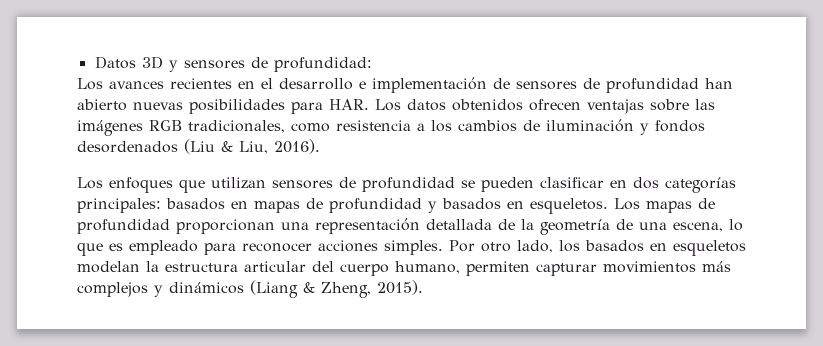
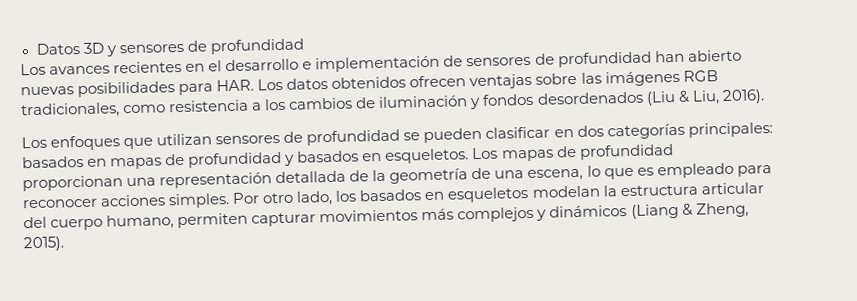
[273,57,372,72] profundidad: -> [209,38,304,55] profundidad

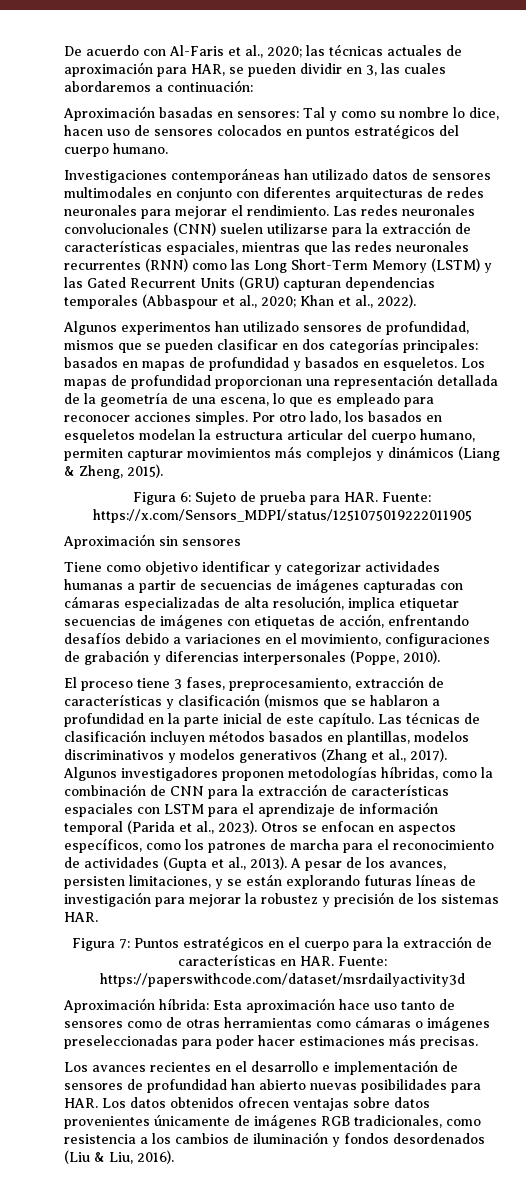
[35,38,304,57] [20,49,742,76] [20,70,718,98] [20,89,765,119] [21,129,401,151] Datos 3D y sensores de profundidad // Los avances recientes en el desarrollo e implementación de sensores de profundidad han abierto nuevas posibilidades para HAR. Los datos obtenidos ofrecen ventajas sobre las imágenes RGB tradicionales, como resistencia a los cambios de iluminación y fondos desordenados (Liu & Liu, 2016). // Los enfoques que utilizan sensores de profundidad -> [64,44,462,58] [64,62,446,77] [64,80,253,92] [63,106,499,121] [64,124,459,139] [64,143,168,157] [64,168,491,183] [64,187,484,201] [64,205,475,219] [64,222,471,237] [64,240,469,255] [64,258,492,273] [64,276,435,291] [64,294,416,309] [63,321,469,335] [64,340,142,353] De acuerdo con Al-Faris et al., 2020; las técnicas actuales de aproximación para HAR, se pueden dividir en 3, las cuales abordaremos a continuación: // Aproximación basadas en sensores: Tal y como su nombre lo dice, hacen uso de sensores colocados en puntos estratégicos del cuerpo humano. // Investigaciones contemporáneas han utilizado datos de sensores multimodales en conjunto con diferentes arquitecturas de redes neuronales para mejorar el rendimiento. Las redes neuronales convolucionales (CNN) suelen utilizarse para la extracción de características espaciales, mientras que las redes neuronales recurrentes (RNN) como las Long Short-Term Memory (LSTM) y las Gated Recurrent Units (GRU) capturan dependencias temporales (Abbaspour et al., 2020; Khan et al., 2022). // Algunos experimentos han utilizado sensores de profundidad, mismos que
(64, 244) none -> [133,491,431,505] [92,509,472,523] [63,534,241,549] [64,561,440,575] [64,578,463,593] [64,596,459,611] [64,614,469,629] [64,632,490,647] [64,650,440,665] [64,676,444,691] [64,694,440,709] [64,712,480,727] [64,730,469,745] [64,748,447,763] [63,766,493,781] [64,784,449,799] [64,802,438,817] [64,820,456,835] [64,838,494,853] [64,856,446,871] [64,874,476,889] [64,892,499,907] [64,912,98,922] [72,936,492,951] [177,954,387,966] [99,973,465,987] [63,998,455,1013] [64,1016,490,1031] [64,1034,478,1049] [64,1060,458,1075] [64,1079,481,1093] [64,1097,430,1111] [64,1114,481,1129] [64,1132,485,1147] [64,1150,174,1164] // Figura 6: Sujeto de prueba para HAR. Fuente: https://x.com/Sensors_MDPI/status/1251075019222011905 // Aproximación sin sensores // Tiene como objetivo identificar y categorizar actividades humanas a partir de secuencias de imágenes capturadas con cámaras especializadas de alta resolución, implica etiquetar secuencias de imágenes con etiquetas de acción, enfrentando desafíos debido a variaciones en el movimiento, configuraciones de grabación y diferencias interpersonales (Poppe, 2010). // El proceso tiene 3 fases, preprocesamiento, extracción de características y clasificación (mismos que se hablaron a profundidad en la parte inicial de este capítulo. Las técnicas de clasificación incluyen métodos basados en plantillas, modelos discriminativos y modelos generativos (Zhang et al., 2017). Algunos investigadores proponen metodologías híbridas, como la combinación de CNN para la extracción de características espaciales con LSTM para el aprendizaje de información temporal (Parida et al., 2023). Otros se enfocan en aspectos específicos, como los patrones de marcha para el reconocimiento de actividades (Gupta et al., 2013). A pesar de los avances, persisten limitaciones, y se están explorando futuras líneas de investigación para mejorar la robustez y precisión de los sistemas HAR. // Figura 7: Puntos estratégicos en el cuerpo para la extracción de características en HAR. Fuente: https://paperswithcode.com/dataset/msrdailyactivity3d // Aproximación híbrida: Esta aproximación hace uso tanto de sensores como de otras herramientas como cámaras o imágenes preseleccionadas para poder hacer estimaciones más precisas. // Los avances recientes en el desarrollo e implementación de sensores de profundidad han abierto nuevas posibilidades para HAR. Los datos obtenidos ofrecen ventajas sobre datos provenientes únicamente de imágenes RGB tradicionales, como resistencia a los cambios de iluminación y fondos desordenados (Liu & Liu, 2016).

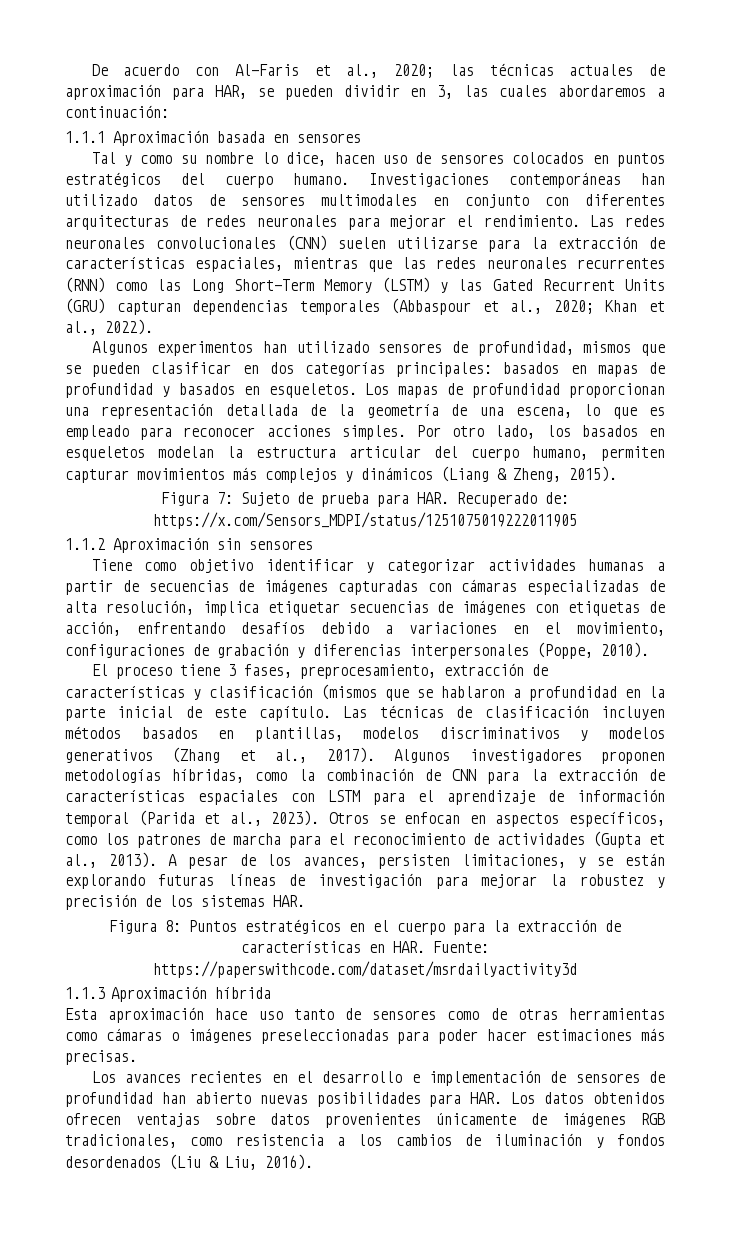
[63,106,299,121] Aproximación basadas en sensores: -> [65,130,361,146] 1.1.1 Aproximación basada en sensores //
(168, 148) // -> (349, 179) none
[180,492,191,502] 6: -> [217,492,233,504] 7:
[382,492,431,502] Fuente: -> [457,492,569,507] Recuperado de:
(472, 516) none -> [65,538,105,550] 1.1.2
[119,939,130,949] 7: -> [165,920,181,932] 8:
[63,998,209,1013] Aproximación híbrida: -> [65,986,272,1002] 1.1.3 Aproximación híbrida //

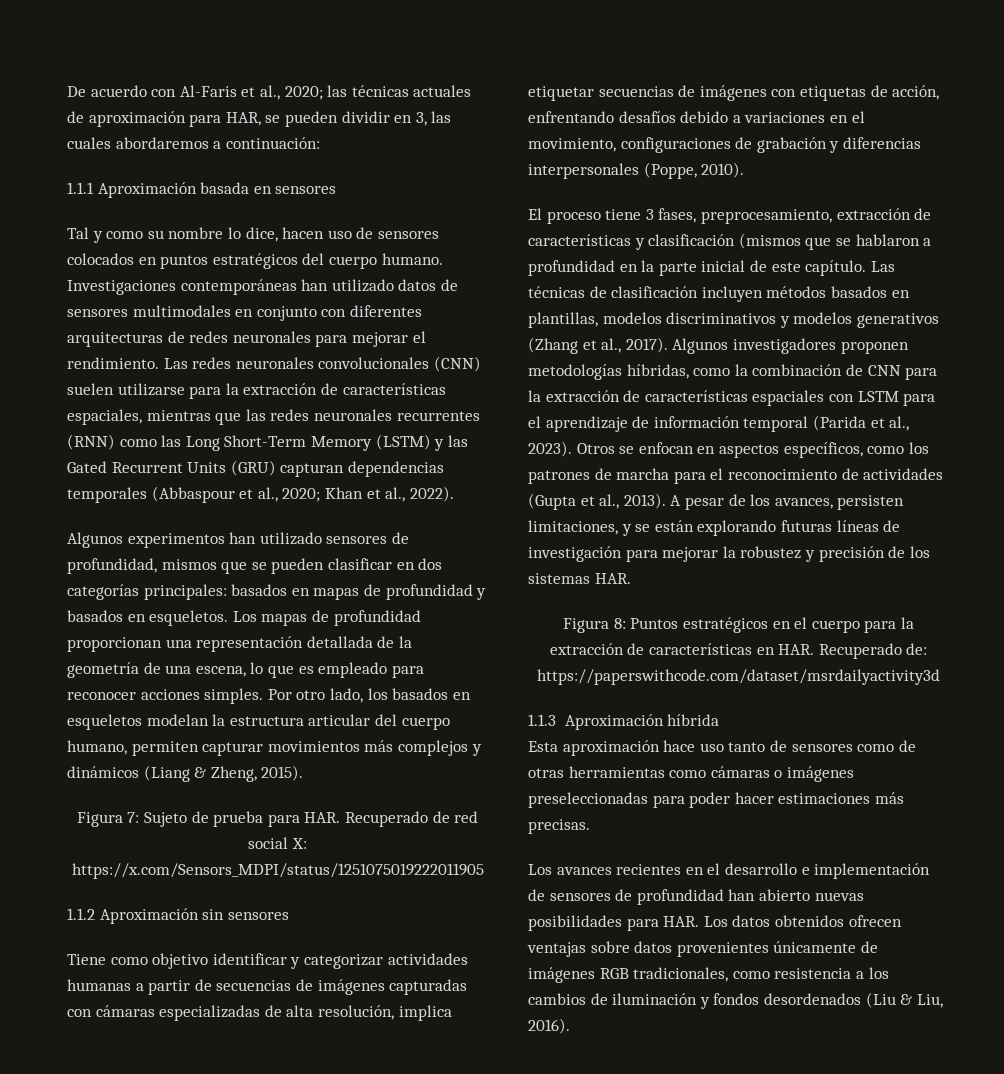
[545,492,569,504] de: -> [432,811,479,823] [248,837,307,849] de red social X:
[433,941,489,953] Fuente: -> [818,643,928,659] Recuperado de:

